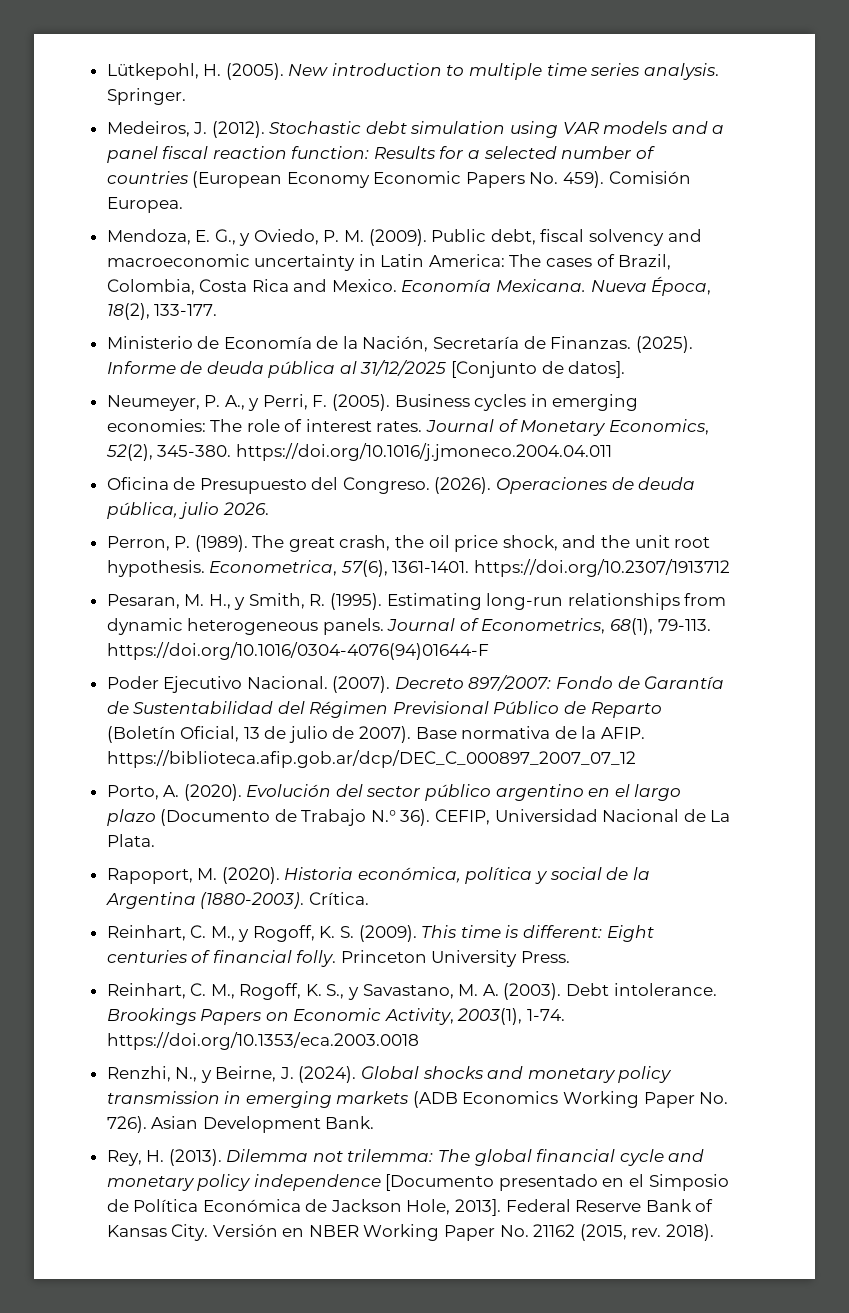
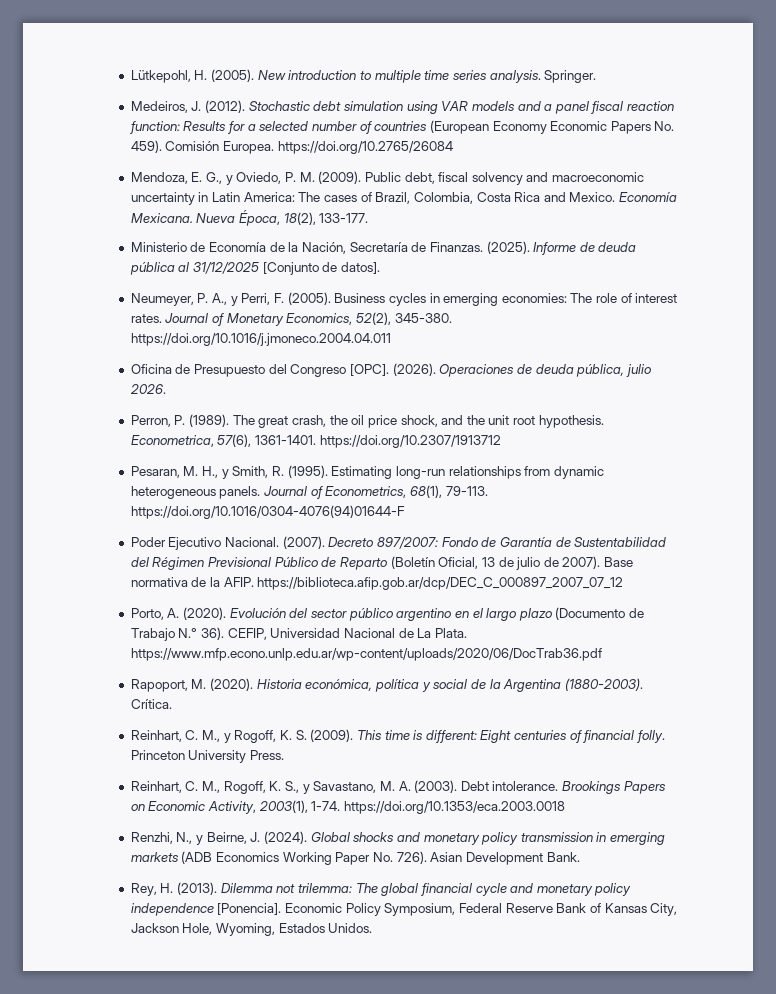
(183, 205) none -> [277,141,453,154] https://doi.org/10.2765/26084
[342,477,430,494] Congreso. -> [290,364,389,377] Congreso [OPC].
(155, 840) none -> [130,648,602,661] https://www.mfp.econo.unlp.edu.ar/wp-content/uploads/2020/06/DocTrab36.pdf
[385,1174,729,1191] [106,1199,502,1216] [Documento presentado en el Simposio de Política Económica de Jackson Hole, 2013]. -> [217,903,456,916] [Ponencia]. Economic Policy Symposium,
[171,1224,714,1241] City. Versión en NBER Working Paper No. 21162 (2015, rev. 2018). -> [650,903,678,916] [130,923,373,936] City, Jackson Hole, Wyoming, Estados Unidos.

